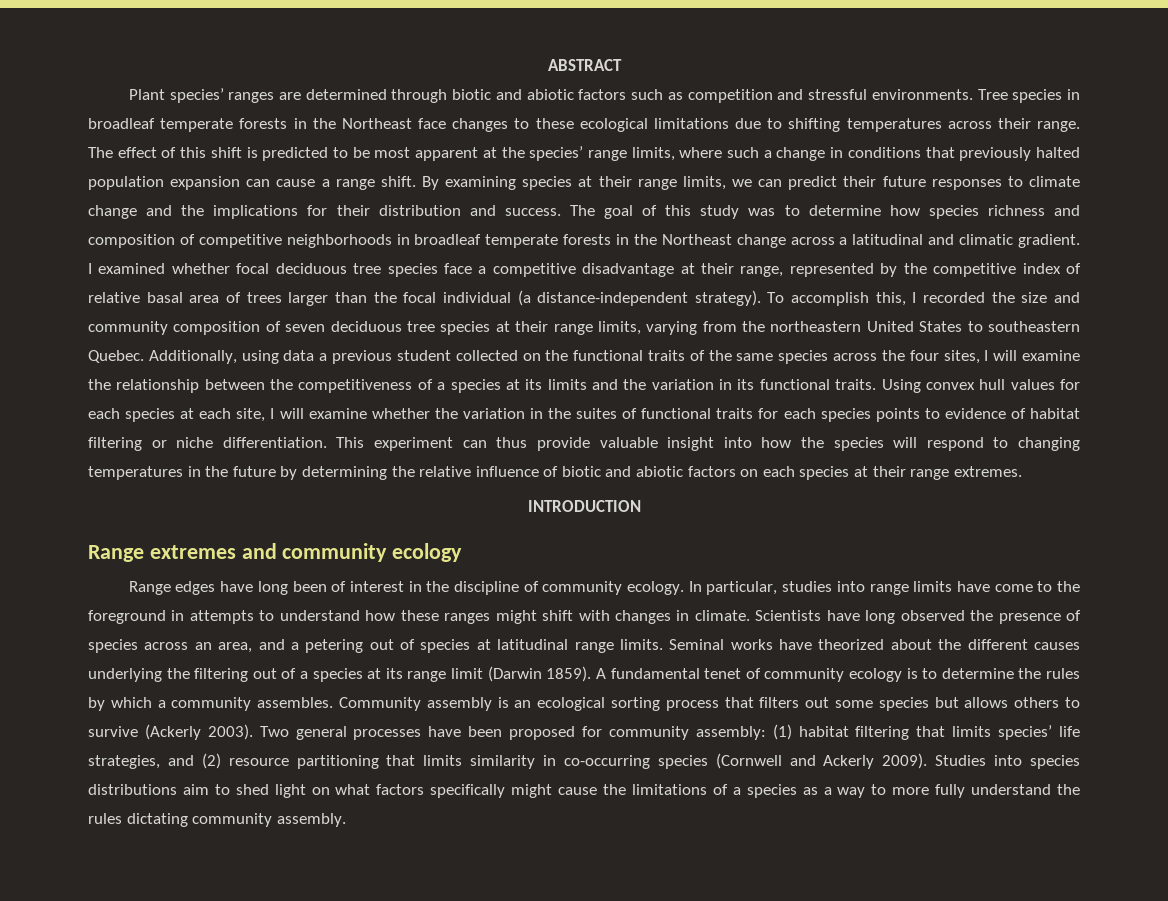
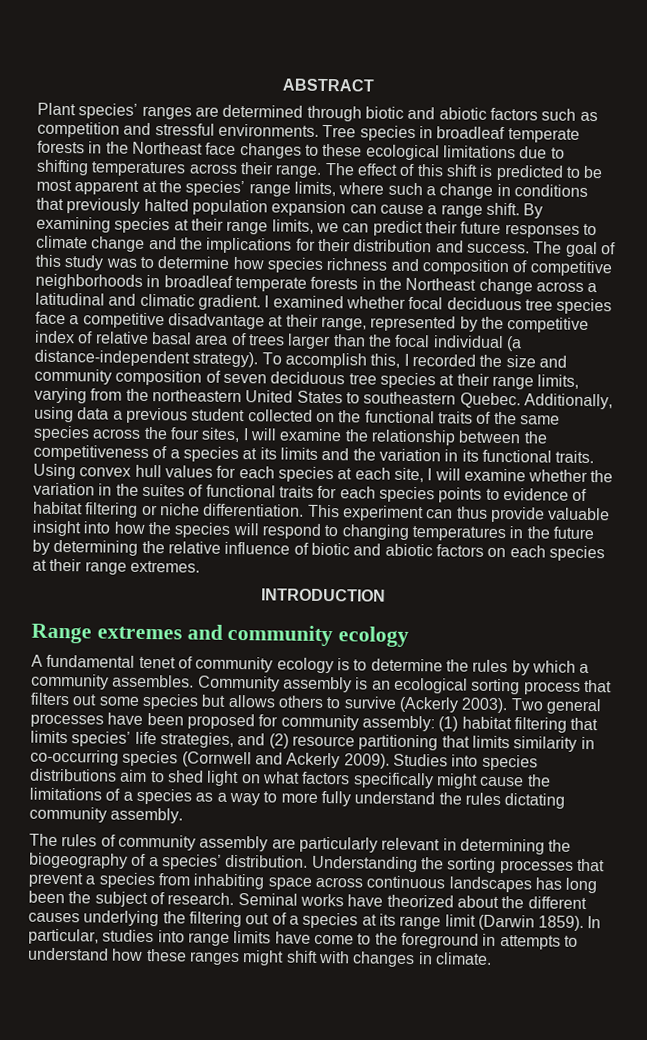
[128,581,1080,595] [88,610,1082,624] [88,639,1080,653] [88,666,592,682] Range edges have long been of interest in the discipline of community ecology. In particular, studies into range limits have come to the foreground in attempts to understand how these ranges might shift with changes in climate. Scientists have long observed the presence of species across an area, and a petering out of species at latitudinal range limits. Seminal works have theorized about the different causes underlying the filtering out of a species at its range limit (Darwin 1859). -> (410, 636) none
(346, 820) none -> [29,833,572,855] [29,852,605,874] [28,872,598,894] [28,890,587,910] [28,910,602,931] [28,928,578,950] [27,947,492,968] // The rules of community assembly are particularly relevant in determining the biogeography of a species’ distribution. Understanding the sorting processes that prevent a species from inhabiting space across continuous landscapes has long been the subject of research. Seminal works have theorized about the different causes underlying the filtering out of a species at its range limit (Darwin 1859). In particular, studies into range limits have come to the foreground in attempts to understand how these ranges might shift with changes in climate.

